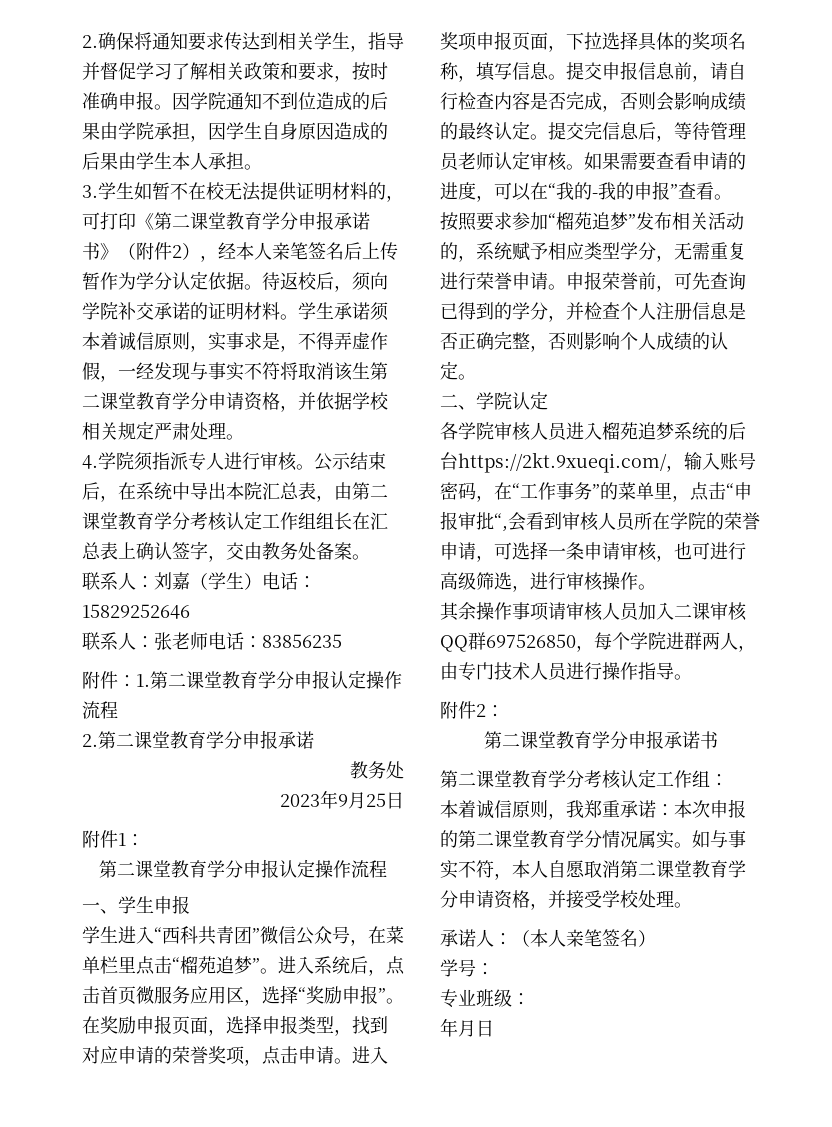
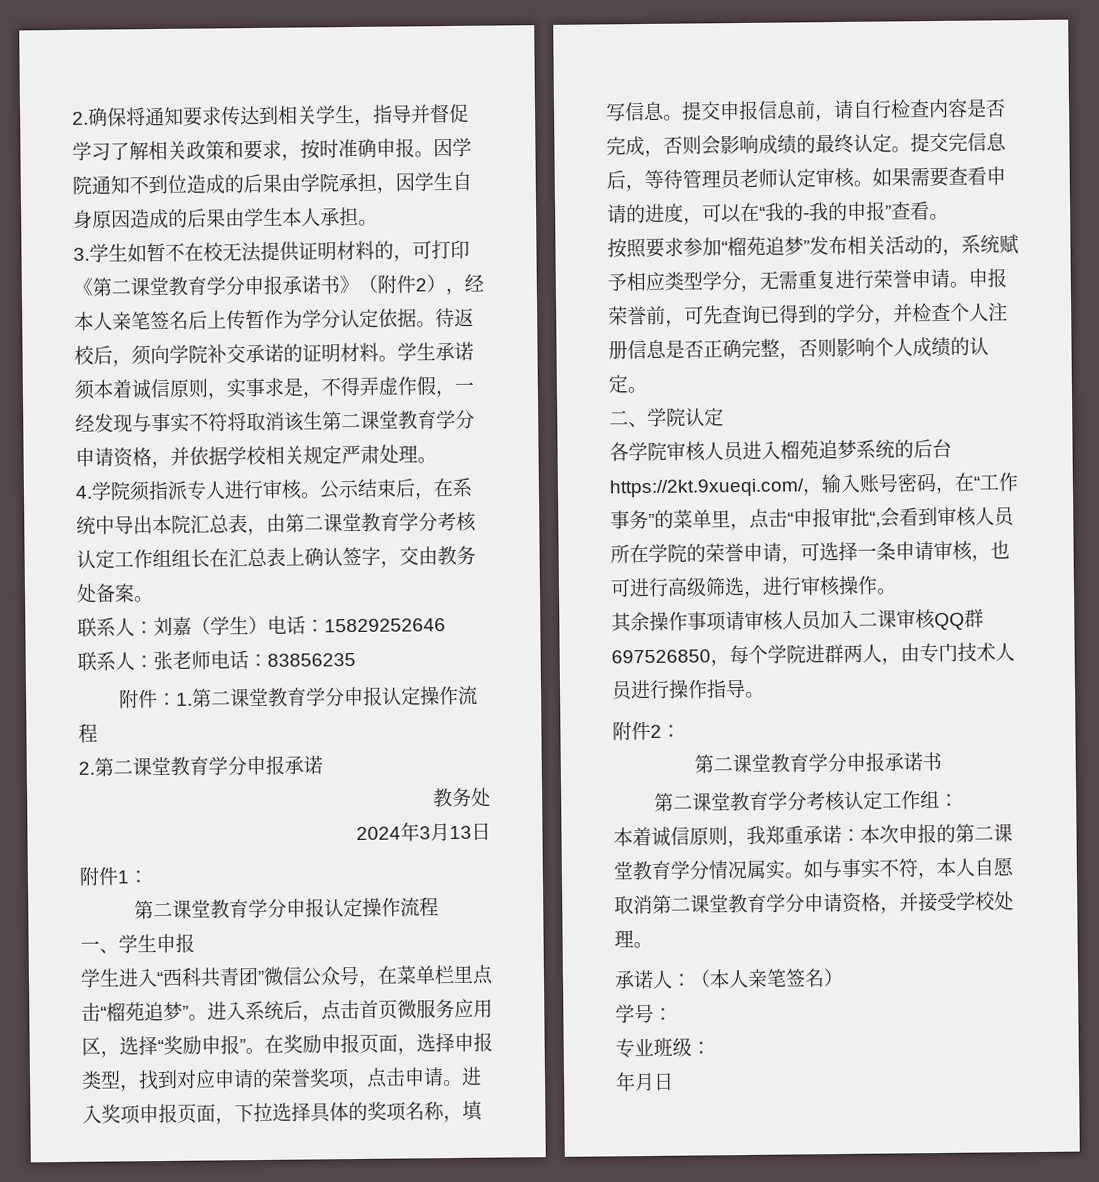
[280,790,386,809] 2023年9月25 -> [356,822,472,842] 2024年3月13

